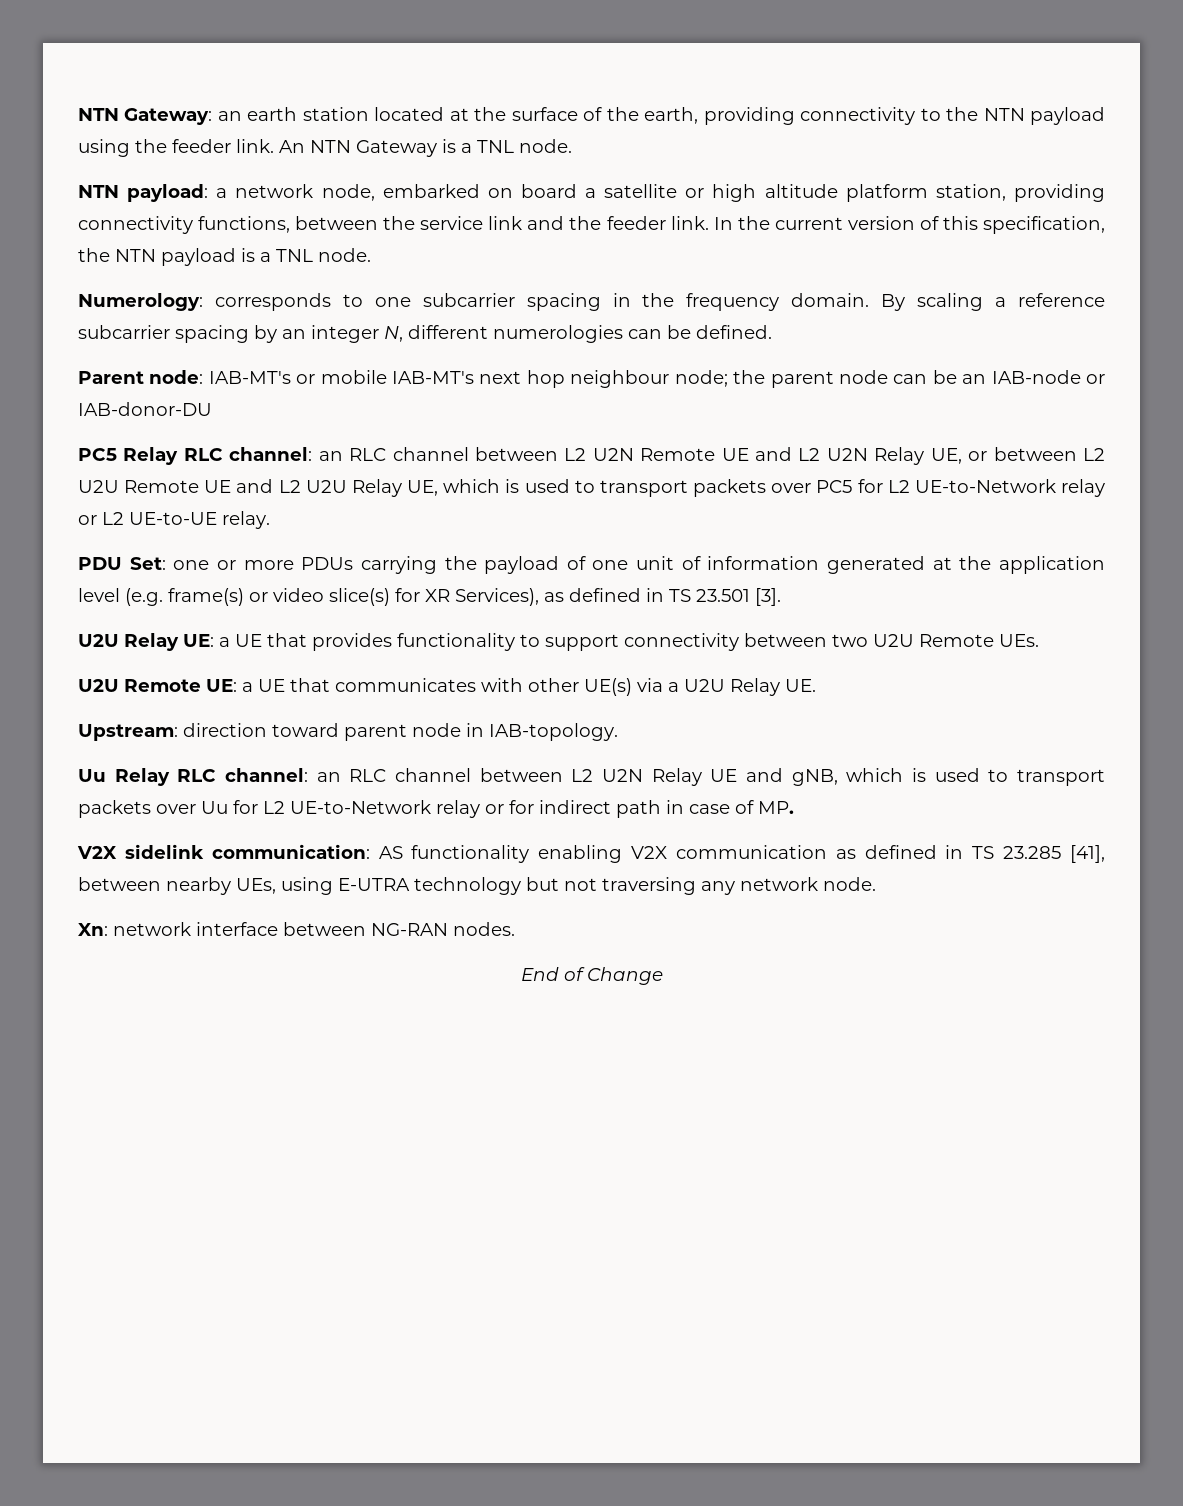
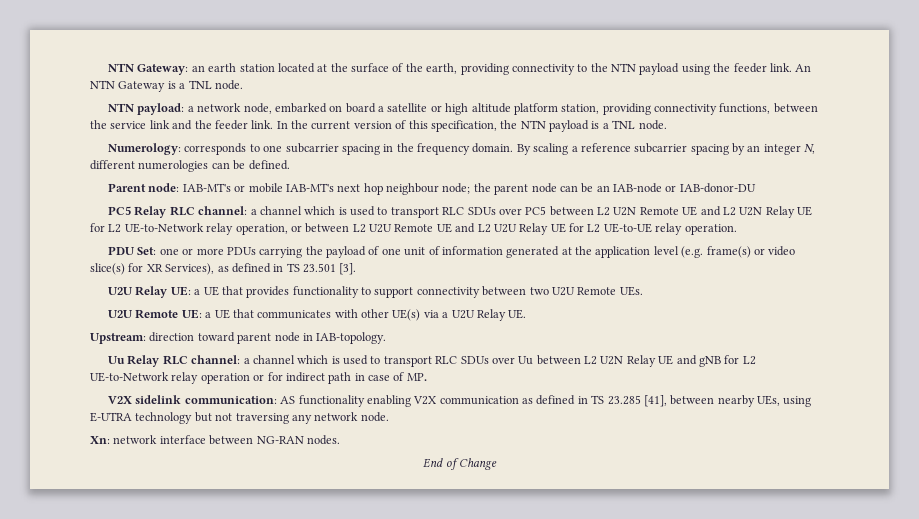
[318,447,469,461] an RLC channel -> [250,206,547,218] a channel which is used to transport RLC SDUs over PC5
[930,448,962,464] UE, -> [797,206,813,216] [90,223,288,235] UE for L2 UE-to-Network relay operation,
[407,479,1105,497] [78,511,270,529] UE, which is used to transport packets over PC5 for L2 UE-to-Network relay or L2 UE-to-UE relay. -> [550,223,737,235] UE for L2 UE-to-UE relay operation.
[316,768,471,782] an RLC channel -> [243,355,534,367] a channel which is used to transport RLC SDUs over Uu
[791,768,1105,786] [78,800,480,818] gNB, which is used to transport packets over Uu for L2 UE-to-Network relay -> [698,355,756,367] [90,372,250,384] gNB for L2 UE-to-Network relay operation

